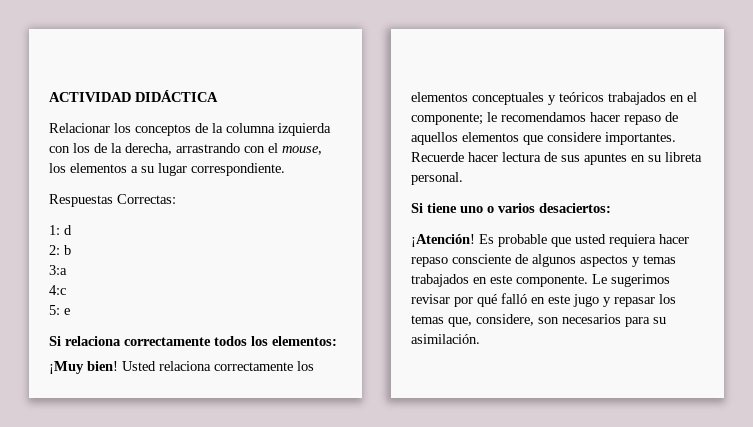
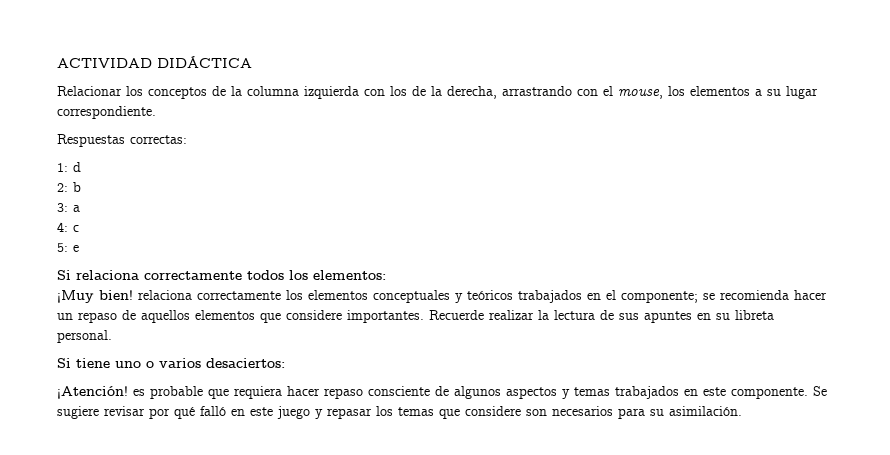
[117,194,176,204] Correctas: -> [130,135,187,144] correctas:
[49,265,67,275] [49,285,66,295] 3:a // 4:c -> [57,203,80,212] [57,222,79,232] 3: a // 4: c
[122,361,156,371] Usted -> (133, 295) none
[487,112,620,122] le recomendamos hacer -> [703,290,827,300] [57,313,73,320] se recomienda hacer un
[468,152,498,162] hacer -> [489,310,549,320] realizar la
[479,234,494,244] Es -> [133,389,145,396] es
[575,234,606,244] usted -> (229, 394) none
[592,274,670,287] Le sugerimos -> [813,386,827,396] [57,406,99,419] Se sugiere
[573,294,599,307] jugo -> [277,406,310,419] juego
[448,314,534,327] que, considere, -> [439,406,521,419] que considere

